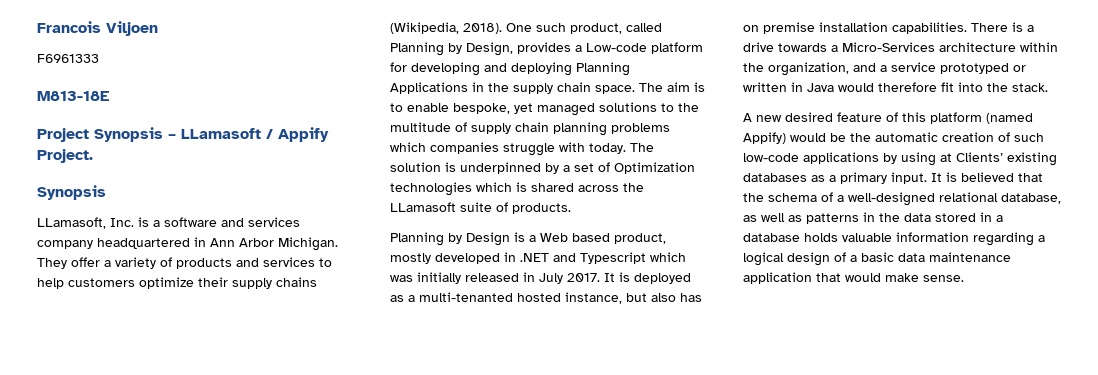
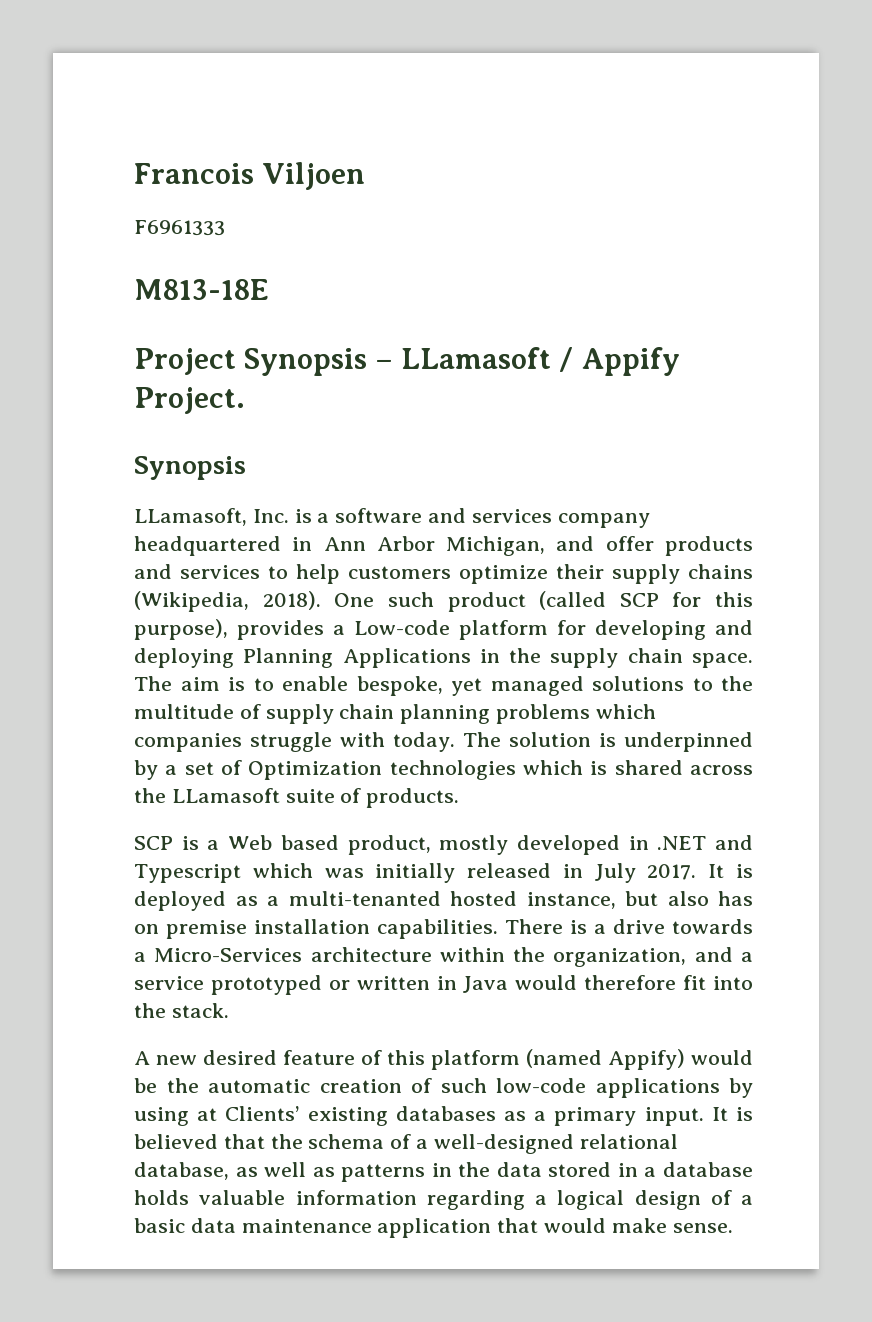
[278,237,338,251] [37,257,172,269] Michigan. They offer a variety of -> [446,536,654,556] Michigan, and offer
[570,23,662,34] [390,42,513,56] product, called Planning by Design, -> [447,591,753,612] [134,619,228,640] product (called SCP for this purpose),
[390,232,510,246] Planning by Design -> [134,836,173,850] SCP

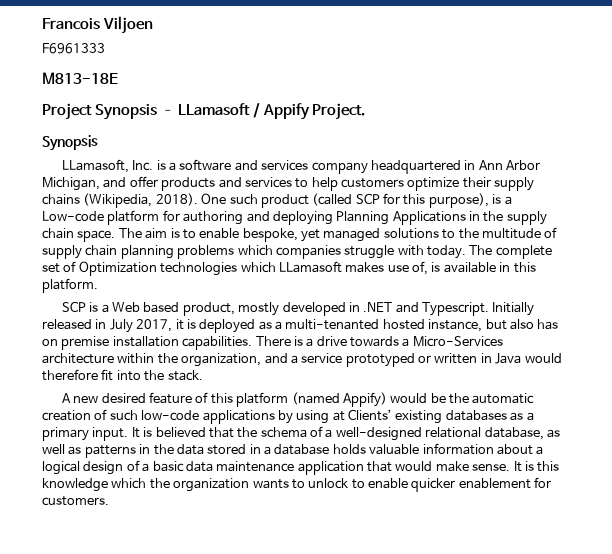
[237,620,324,640] provides -> [492,194,502,204] is
[595,620,706,640] developing -> [183,211,244,225] authoring
[508,732,754,752] [134,760,178,780] solution is underpinned by a -> [495,245,552,259] complete
[590,760,753,775] [134,788,460,808] is shared across the LLamasoft suite of products. -> [278,261,536,275] [42,278,98,293] LLamasoft makes use of, is available in this platform.
[134,863,456,883] Typescript which was initially -> [422,302,535,316] Typescript. Initially
[647,864,725,880] 2017. It -> [136,319,184,332] 2017, it
[426,1190,525,1210] regarding -> [496,444,533,455] about
(733, 1228) none -> [513,461,560,472] [42,477,552,492] [42,496,109,506] It is this knowledge which the organization wants to unlock to enable quicker enablement for customers.

